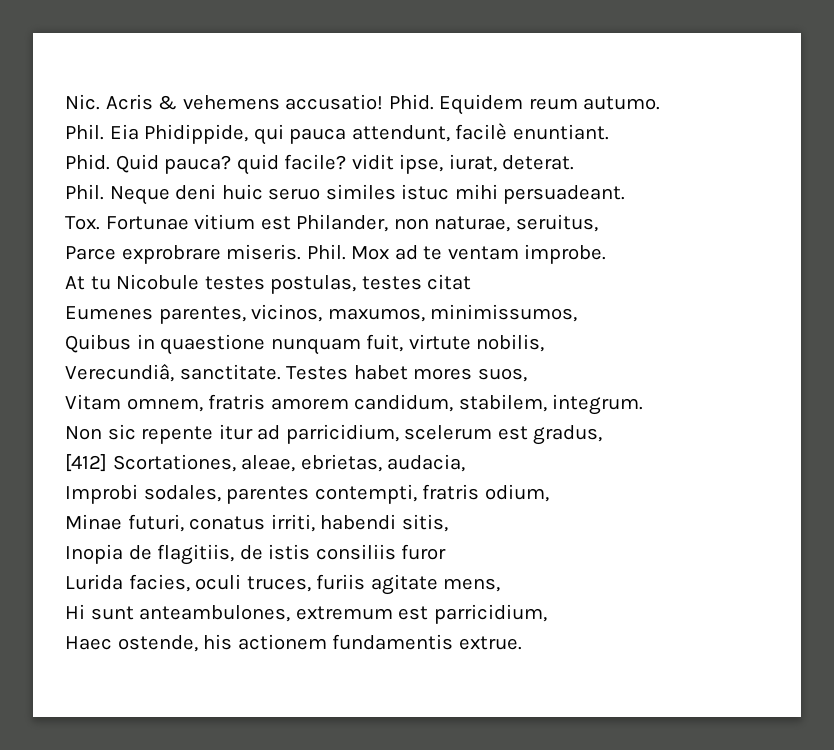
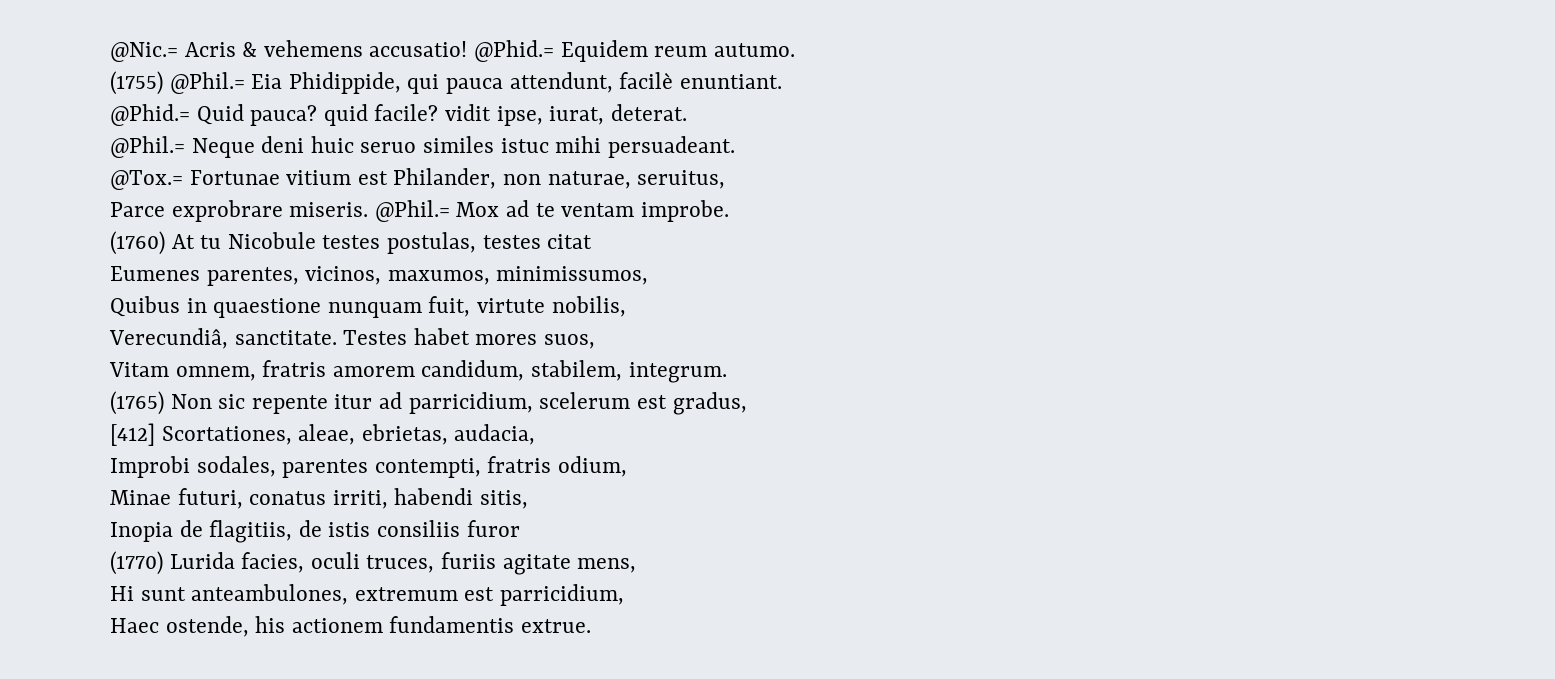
[65,94,100,110] Nic. -> [110,42,178,62] @Nic.=
[388,94,434,110] Phid. -> [474,40,555,62] @Phid.=
[65,124,104,140] Phil. -> [110,71,245,95] (1755) @Phil.=
[65,154,110,170] Phid. -> [110,104,190,126] @Phid.=
[65,184,104,200] Phil. -> [110,136,185,158] @Phil.=
[65,216,100,230] Tox. -> [110,170,183,190] @Tox.=
[306,244,346,260] Phil. -> [374,200,450,222] @Phil.=
(607, 254) none -> [110,231,165,255] (1760)
(644, 404) none -> [110,391,164,415] (1765)
(447, 552) none -> [110,551,163,575] (1770)

